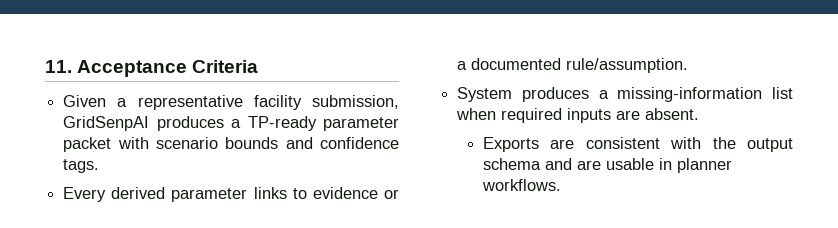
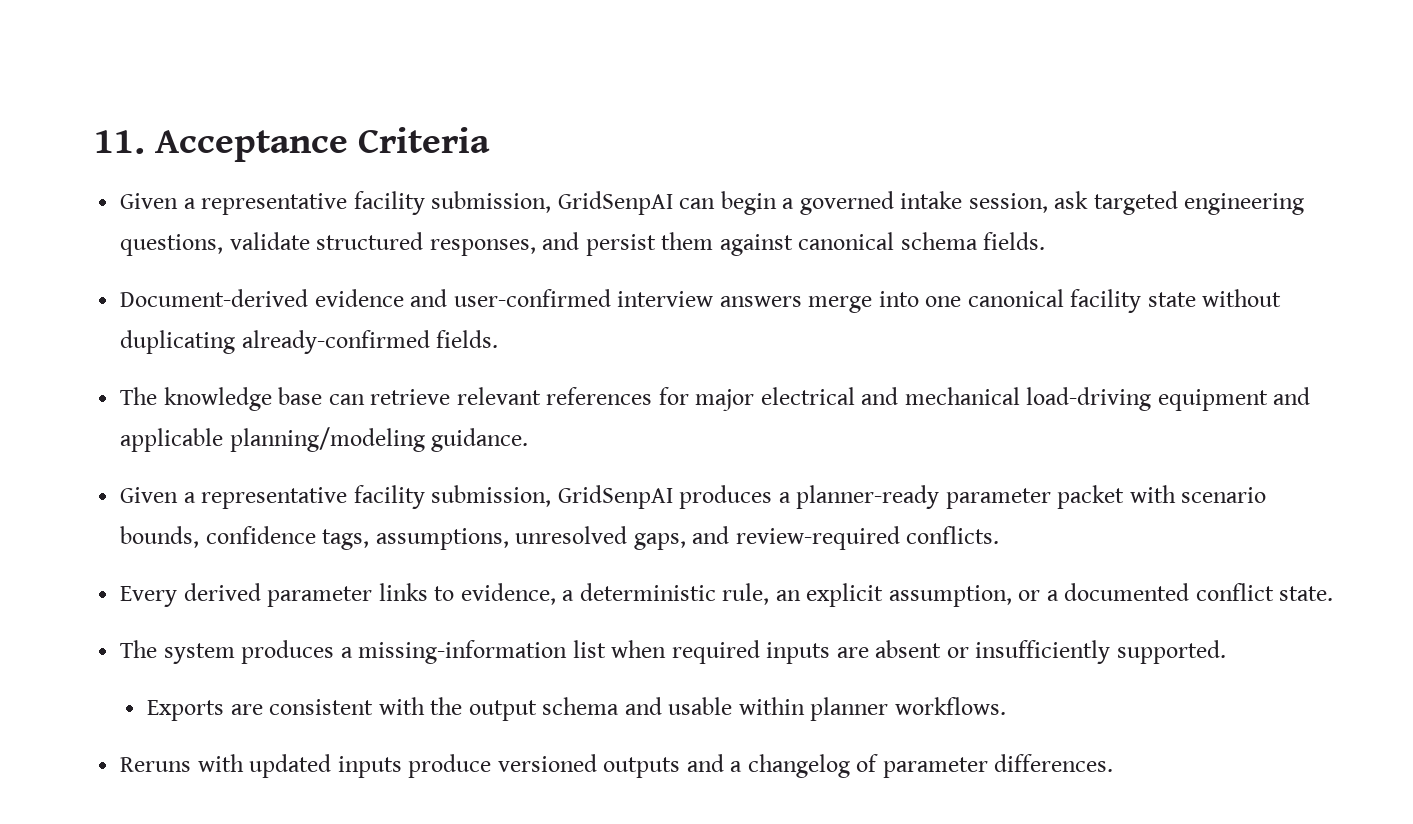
(259, 66) none -> [120,191,1305,215] [120,232,1046,256] [120,289,1282,313] [120,330,499,354] [120,387,1311,411] [120,427,529,452] // Given a representative facility submission, GridSenpAI can begin a governed intake session, ask targeted engineering questions, validate structured responses, and persist them against canonical schema fields. // Document-derived evidence and user-confirmed interview answers merge into one canonical facility state without duplicating already-confirmed fields. // The knowledge base can retrieve relevant references for major electrical and mechanical load-driving equipment and applicable planning/modeling guidance.
[247,116,317,131] TP-ready -> [796,485,940,509] planner-ready
[225,137,399,149] [63,159,100,173] bounds and confidence tags. -> [120,526,1000,550] bounds, confidence tags, assumptions, unresolved gaps, and review-required conflicts.
[312,187,399,199] [457,58,689,73] [457,87,513,102] evidence or a documented rule/assumption. // System -> [460,583,1334,607] [120,640,235,664] evidence, a deterministic rule, an explicit assumption, or a documented conflict state. // The system
[645,108,700,120] absent. -> [875,640,1226,664] absent or insufficiently supported.
[576,158,672,170] are usable in -> [668,697,805,715] usable within
(561, 185) none -> [120,754,1114,778] // Reruns with updated inputs produce versioned outputs and a changelog of parameter differences.

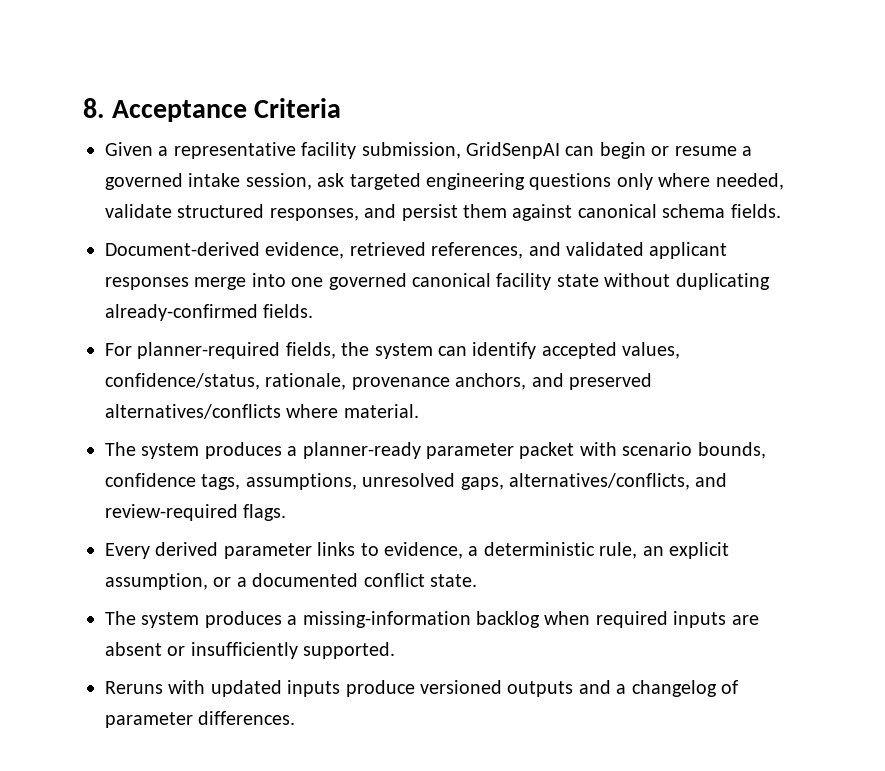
[94,130,145,154] 11. -> [83,98,104,118] 8.
(777, 203) none -> [651,146,737,156] or resume
[120,234,224,256] questions, -> [529,173,784,190] questions only where needed,
[314,289,802,307] evidence and user-confirmed interview answers -> [265,242,728,259] [105,277,189,290] evidence, retrieved references, and validated applicant responses
(962, 301) none -> [328,273,407,290] governed
[120,387,1311,411] [120,427,529,452] [120,485,673,509] The knowledge base can retrieve relevant references for major electrical and mechanical load-driving equipment and applicable planning/modeling guidance. // Given a representative facility submission, GridSenpAI -> [105,342,681,359] [105,373,652,390] [105,404,419,419] [105,442,200,459] For planner-required fields, the system can identify accepted values, confidence/status, rationale, provenance anchors, and preserved alternatives/conflicts where material. // The system
(686, 541) none -> [508,473,690,490] alternatives/conflicts,
[906,526,1000,544] conflicts. -> [243,504,287,521] flags.
[572,640,606,658] list -> [476,611,540,628] backlog
[147,697,1006,721] // Exports are consistent with the output schema and usable within planner workflows. -> (396, 650) none

